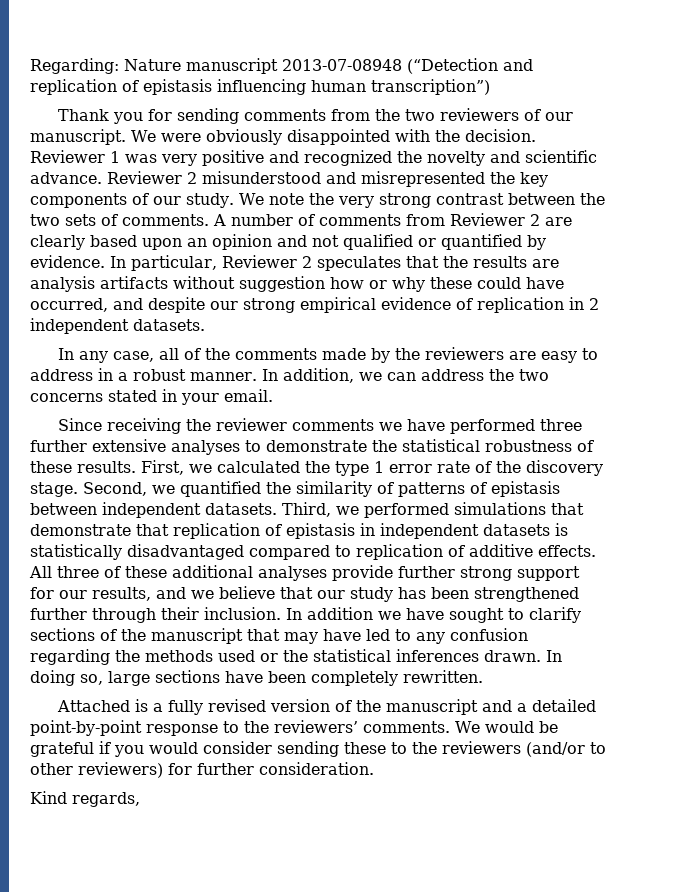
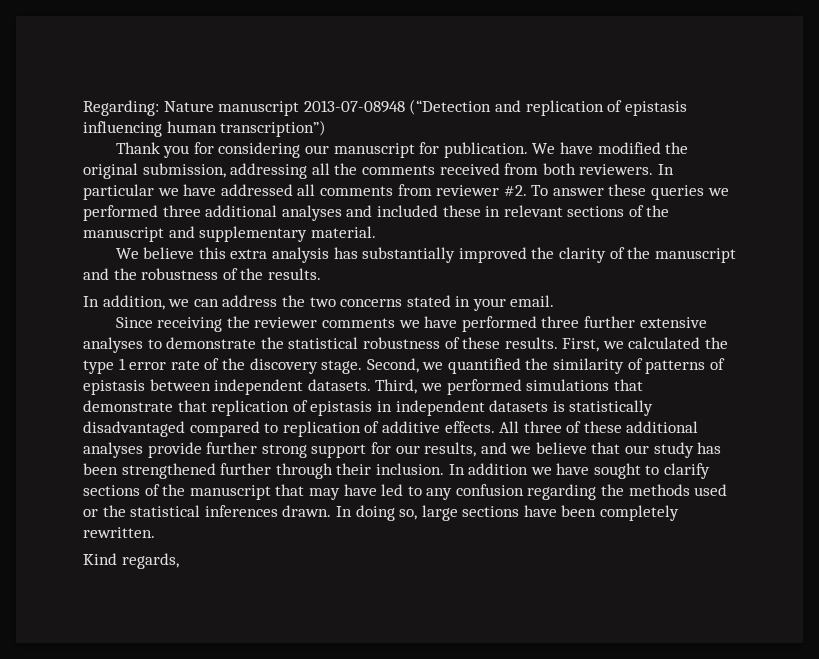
[177,108,574,124] [30,129,536,145] [30,150,597,166] [30,171,548,187] [30,193,605,208] [30,213,572,226] [30,234,546,250] [30,255,559,271] [30,276,564,292] [30,297,599,313] [30,318,205,334] [58,347,599,363] [30,368,257,381] sending comments from the two reviewers of our manuscript. We were obviously disappointed with the decision. Reviewer 1 was very positive and recognized the novelty and scientific advance. Reviewer 2 misunderstood and misrepresented the key components of our study. We note the very strong contrast between the two sets of comments. A number of comments from Reviewer 2 are clearly based upon an opinion and not qualified or quantified by evidence. In particular, Reviewer 2 speculates that the results are analysis artifacts without suggestion how or why these could have occurred, and despite our strong empirical evidence of replication in 2 independent datasets. // In any case, all of the comments made by the reviewers are easy to address in a robust manner. -> [218,142,689,158] [83,163,674,179] [83,184,729,200] [83,205,670,221] [83,226,376,242] [115,247,736,263] [83,268,321,280] considering our manuscript for publication. We have modified the original submission, addressing all the comments received from both reviewers. In particular we have addressed all comments from reviewer #2. To answer these queries we performed three additional analyses and included these in relevant sections of the manuscript and supplementary material. // We believe this extra analysis has substantially improved the clarity of the manuscript and the robustness of the results. //
[57,699,597,715] [30,720,558,736] [30,741,606,757] [30,762,374,778] // Attached is a fully revised version of the manuscript and a detailed point-by-point response to the reviewers’ comments. We would be grateful if you would consider sending these to the reviewers (and/or to other reviewers) for further consideration. -> (155, 532) none

